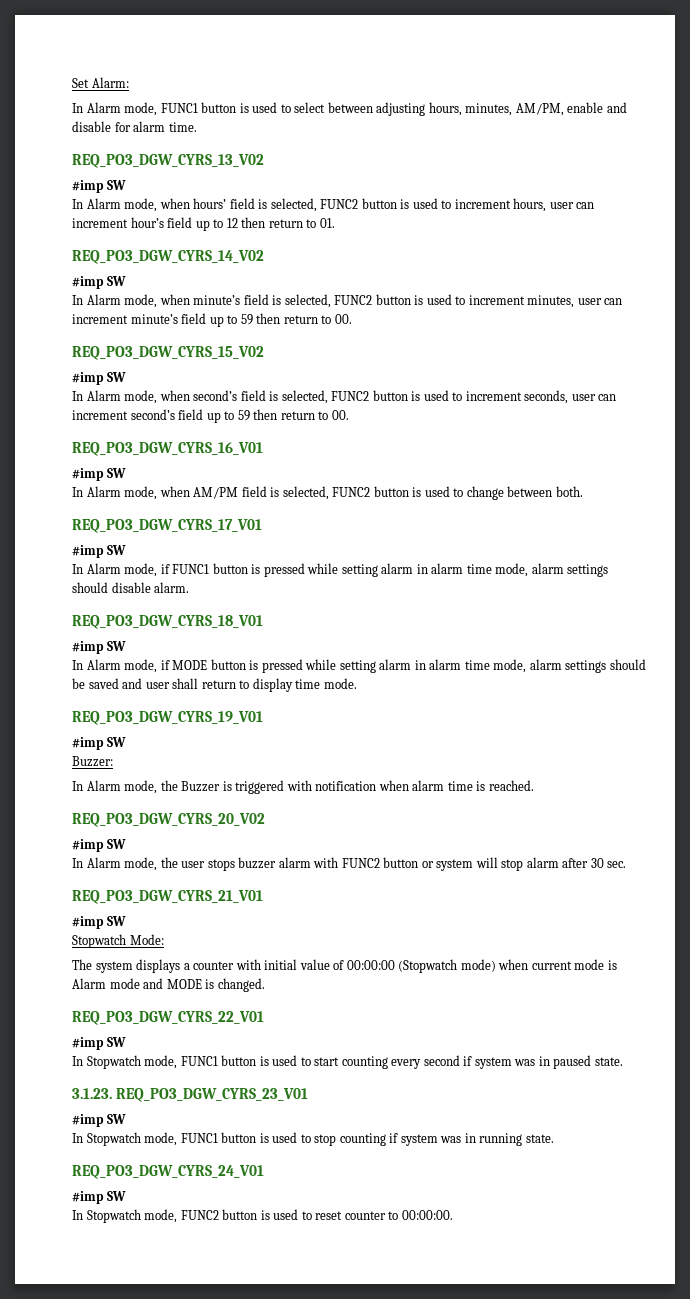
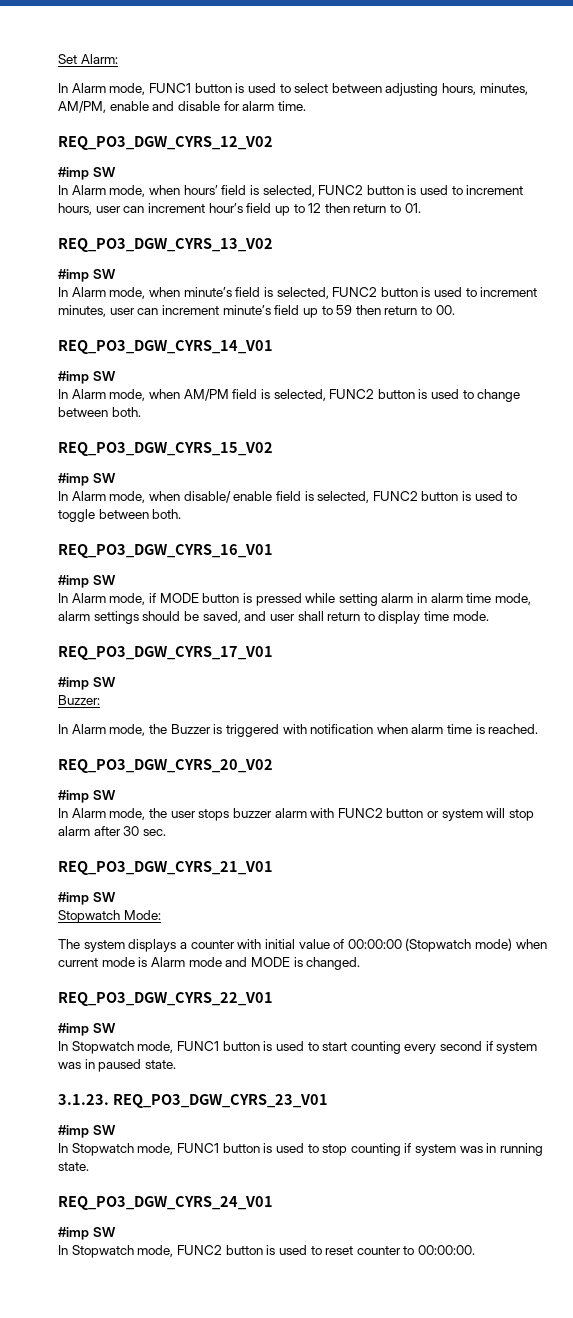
[72,154,264,168] REQ_PO3_DGW_CYRS_13_V02 -> [58,136,273,150] REQ_PO3_DGW_CYRS_12_V02
[72,250,264,264] REQ_PO3_DGW_CYRS_14_V02 -> [58,238,273,252] REQ_PO3_DGW_CYRS_13_V02
[72,346,264,360] [72,372,126,385] [72,390,617,404] [72,409,349,423] [72,442,263,456] REQ_PO3_DGW_CYRS_15_V02 // #imp SW // In Alarm mode, when second’s field is selected, FUNC2 button is used to increment seconds, user can increment second’s field up to 59 then return to 00. // REQ_PO3_DGW_CYRS_16_V01 -> [58,340,273,354] REQ_PO3_DGW_CYRS_14_V01
[72,519,262,533] [72,545,126,558] [72,563,609,577] [72,582,190,593] [72,615,263,629] REQ_PO3_DGW_CYRS_17_V01 // #imp SW // In Alarm mode, if FUNC1 button is pressed while setting alarm in alarm time mode, alarm settings should disable alarm. // REQ_PO3_DGW_CYRS_18_V01 -> [58,442,273,456] [58,473,116,486] [58,491,518,503] [58,509,182,522] [58,544,273,558] REQ_PO3_DGW_CYRS_15_V02 // #imp SW // In Alarm mode, when disable/ enable field is selected, FUNC2 button is used to toggle between both. // REQ_PO3_DGW_CYRS_16_V01
[88,678,119,689] saved -> [202,611,241,623] saved,
[72,711,263,725] REQ_PO3_DGW_CYRS_19_V01 -> [58,646,273,660] REQ_PO3_DGW_CYRS_17_V01

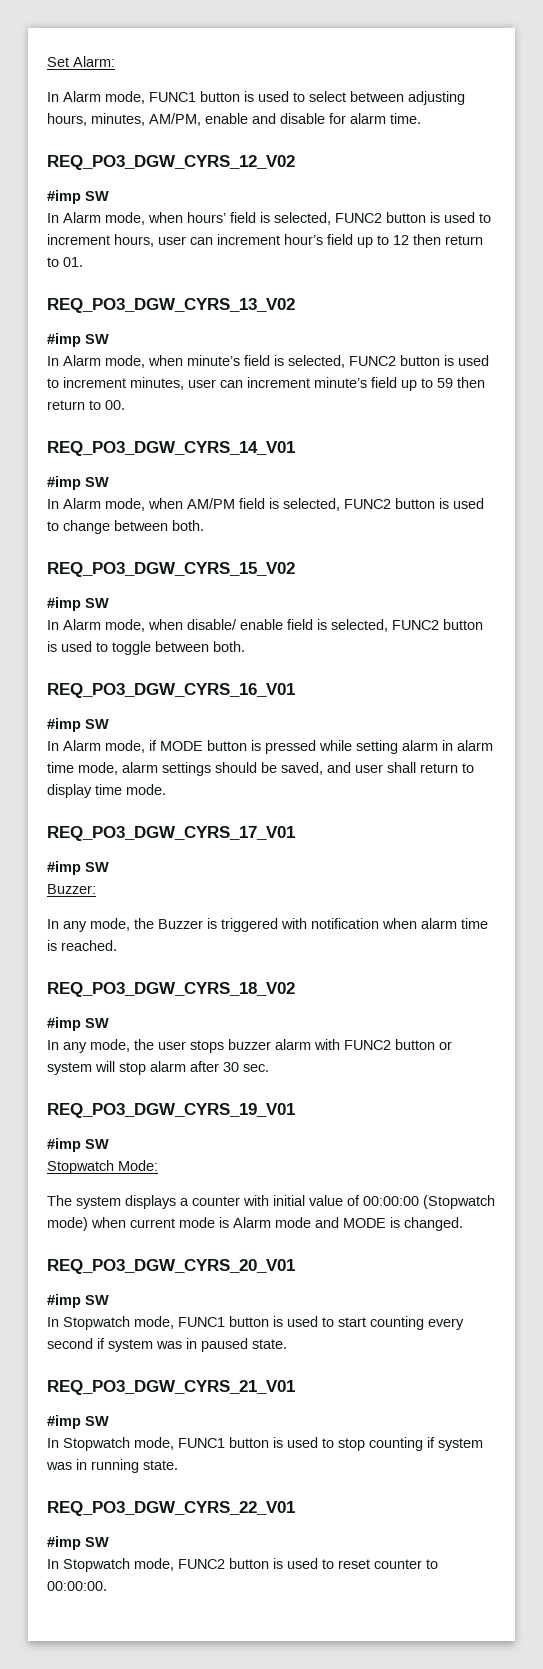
[71,724,106,734] Alarm -> [63,921,87,932] any
[58,759,273,773] [58,790,116,803] [58,808,106,818] REQ_PO3_DGW_CYRS_20_V02 // #imp SW // In Alarm -> [47,982,295,997] [47,1017,109,1031] [47,1040,87,1053] REQ_PO3_DGW_CYRS_18_V02 // #imp SW // In any
[58,861,273,875] REQ_PO3_DGW_CYRS_21_V01 -> [47,1103,295,1118] REQ_PO3_DGW_CYRS_19_V01
[58,992,273,1006] REQ_PO3_DGW_CYRS_22_V01 -> [47,1259,295,1274] REQ_PO3_DGW_CYRS_20_V01
[58,1094,328,1108] 3.1.23. REQ_PO3_DGW_CYRS_23_V01 -> [47,1380,295,1395] REQ_PO3_DGW_CYRS_21_V01
[58,1196,273,1210] REQ_PO3_DGW_CYRS_24_V01 -> [47,1501,295,1516] REQ_PO3_DGW_CYRS_22_V01

